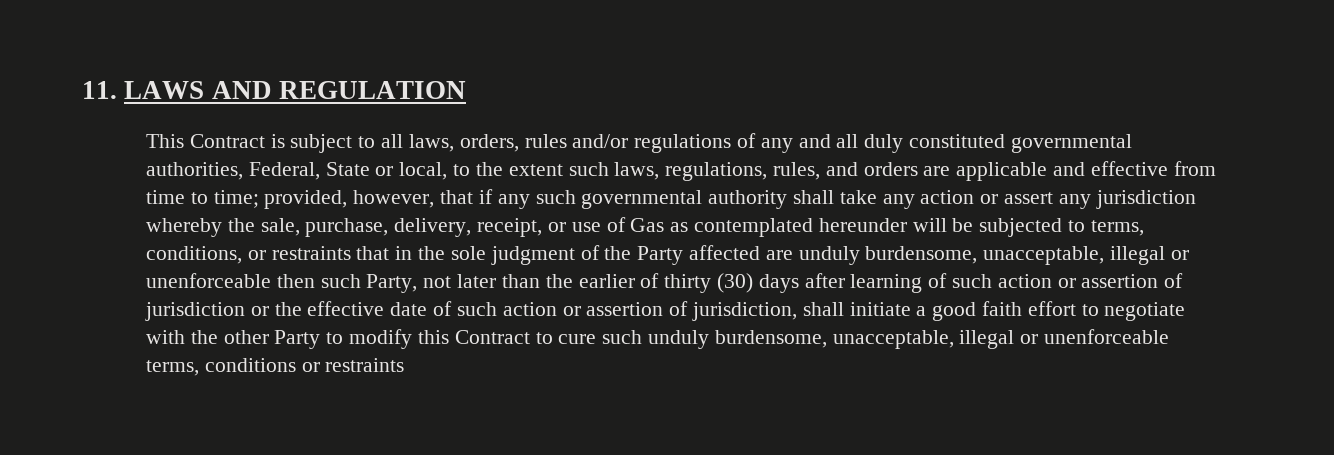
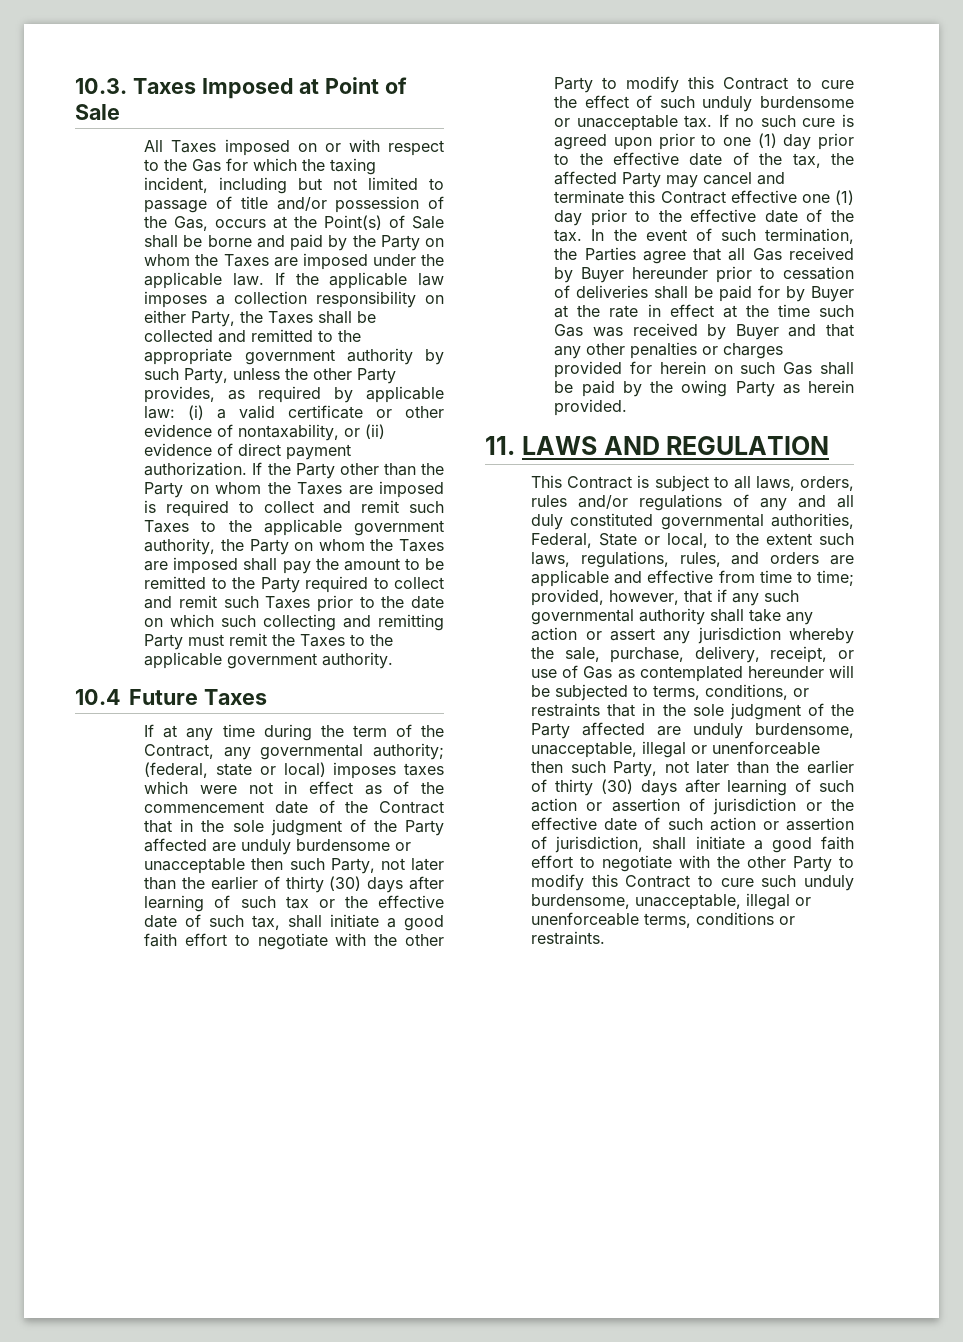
(82, 90) none -> [75,77,408,99] [75,104,120,120] [144,139,445,156] [144,158,377,175] [144,177,445,194] [144,196,444,213] [144,215,444,231] [144,234,445,251] [144,253,445,270] [144,272,444,289] [144,291,444,308] [144,310,377,327] [144,329,362,343] [144,348,444,365] [144,368,397,384] [144,386,444,403] [144,405,444,420] [144,424,386,441] [144,443,352,460] [144,462,445,479] [144,481,444,498] [144,500,444,517] [144,519,444,536] [144,538,445,555] [144,557,445,574] [144,576,444,593] [144,595,445,612] [144,614,445,631] [144,633,394,650] [144,652,394,669] [75,689,267,705] [144,724,445,741] [144,743,444,760] [144,762,444,779] [144,781,445,795] [144,800,444,814] [144,819,445,836] [144,838,412,855] [144,858,444,874] [144,876,444,893] [144,895,445,912] [144,914,444,931] [144,933,444,950] [554,76,854,93] [554,95,854,112] [554,114,854,131] [554,133,854,150] [554,152,854,168] [554,171,786,188] [554,190,854,205] [554,209,854,226] [554,228,854,244] [554,247,854,264] [554,266,854,283] [554,285,854,302] [554,304,854,318] [554,323,854,340] [554,342,784,359] [554,361,854,378] [554,380,854,397] [554,399,628,416] 10.3. Taxes Imposed at Point of Sale // All Taxes imposed on or with respect to the Gas for which the taxing incident, including but not limited to passage of title and/or possession of the Gas, occurs at the Point(s) of Sale shall be borne and paid by the Party on whom the Taxes are imposed under the applicable law. If the applicable law imposes a collection responsibility on either Party, the Taxes shall be collected and remitted to the appropriate government authority by such Party, unless the other Party provides, as required by applicable law: (i) a valid certificate or other evidence of nontaxability, or (ii) evidence of direct payment authorization. If the Party other than the Party on whom the Taxes are imposed is required to collect and remit such Taxes to the applicable government authority, the Party on whom the Taxes are imposed shall pay the amount to be remitted to the Party required to collect and remit such Taxes prior to the date on which such collecting and remitting Party must remit the Taxes to the applicable government authority. // 10.4 Future Taxes // If at any time during the term of the Contract, any governmental authority; (federal, state or local) imposes taxes which were not in effect as of the commencement date of the Contract that in the sole judgment of the Party affected are unduly burdensome or unacceptable then such Party, not later than the earlier of thirty (30) days after learning of such tax or the effective date of such tax, shall initiate a good faith effort to negotiate with the other Party to modify this Contract to cure the effect of such unduly burdensome or unacceptable tax. If no such cure is agreed upon prior to one (1) day prior to the effective date of the tax, the affected Party may cancel and terminate this Contract effective one (1) day prior to the effective date of the tax. In the event of such termination, the Parties agree that all Gas received by Buyer hereunder prior to cessation of deliveries shall be paid for by Buyer at the rate in effect at the time such Gas was received by Buyer and that any other penalties or charges provided for herein on such Gas shall be paid by the owing Party as herein provided. //
[325,358,405,372] restraints -> [531,931,606,945] restraints.

